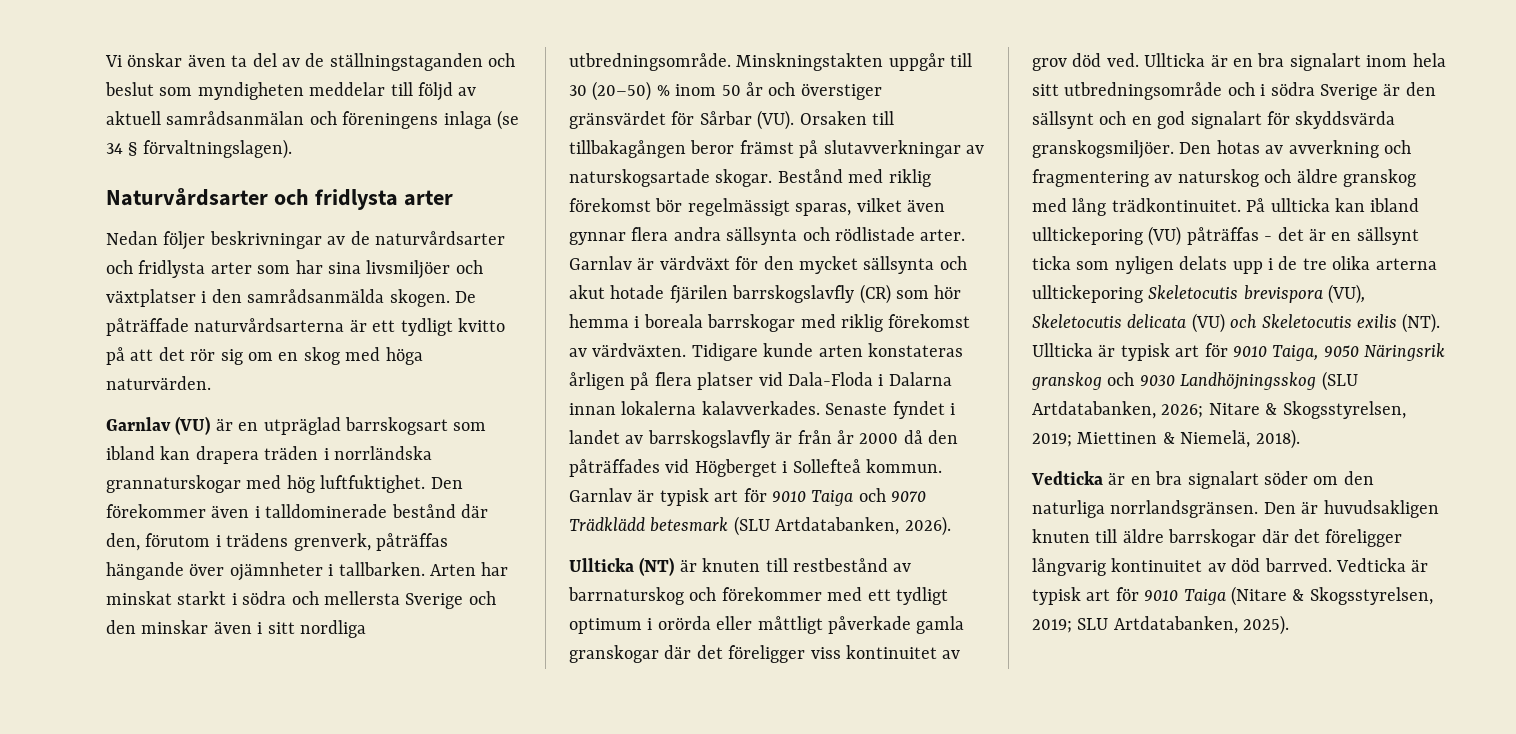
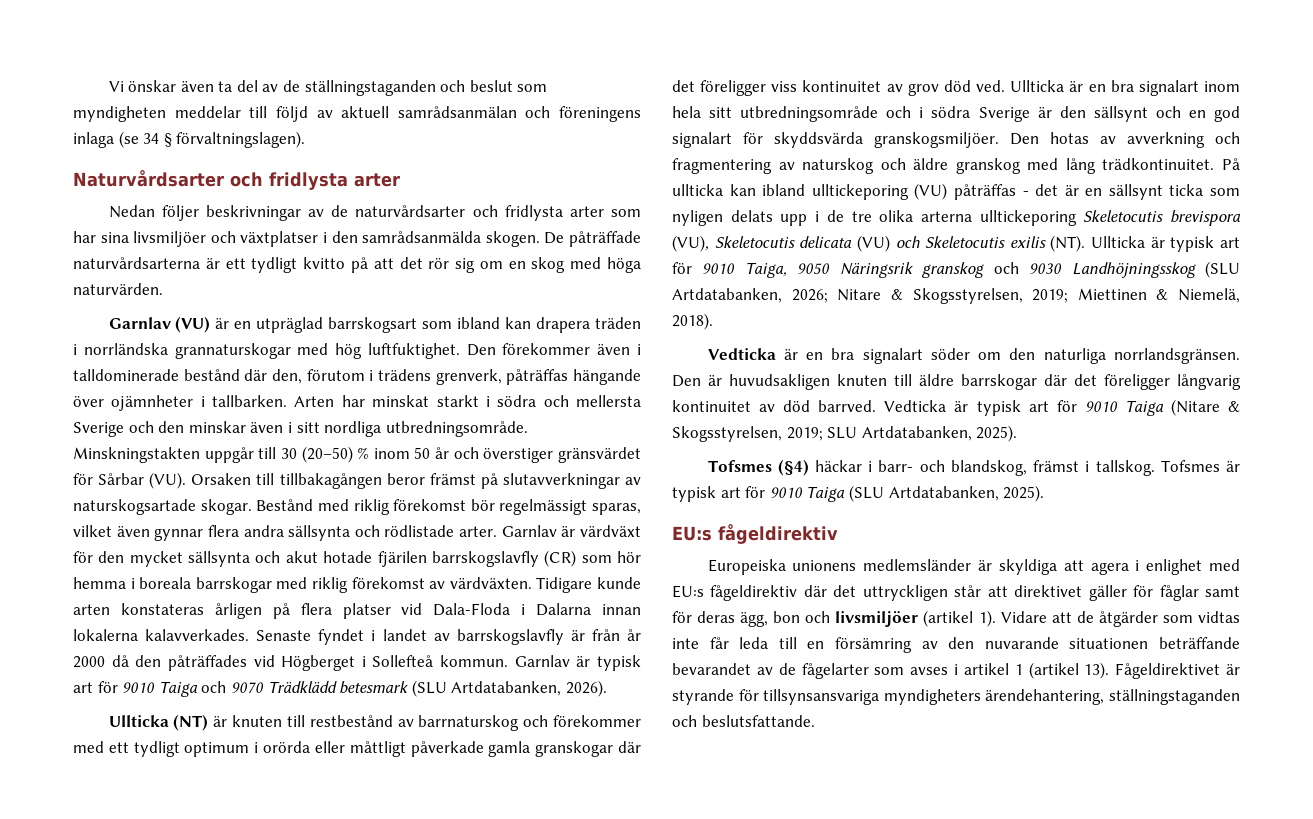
(1290, 625) none -> [707,459,1240,476] [672,485,1045,502] [672,524,838,544] [707,559,1240,575] [672,585,1240,601] [672,610,1240,627] [672,637,1240,653] [672,662,1240,679] [672,689,1240,705] [672,715,815,727] // Tofsmes (§4) häckar i barr- och blandskog, främst i tallskog. Tofsmes är typisk art för 9010 Taiga (SLU Artdatabanken, 2025). // EU:s fågeldirektiv // Europeiska unionens medlemsländer är skyldiga att agera i enlighet med EU:s fågeldirektiv där det uttryckligen står att direktivet gäller för fåglar samt för deras ägg, bon och livsmiljöer (artikel 1). Vidare att de åtgärder som vidtas inte får leda till en försämring av den nuvarande situationen beträffande bevarandet av de fågelarter som avses i artikel 1 (artikel 13). Fågeldirektivet är styrande för tillsynsansvariga myndigheters ärendehantering, ställningstaganden och beslutsfattande.

